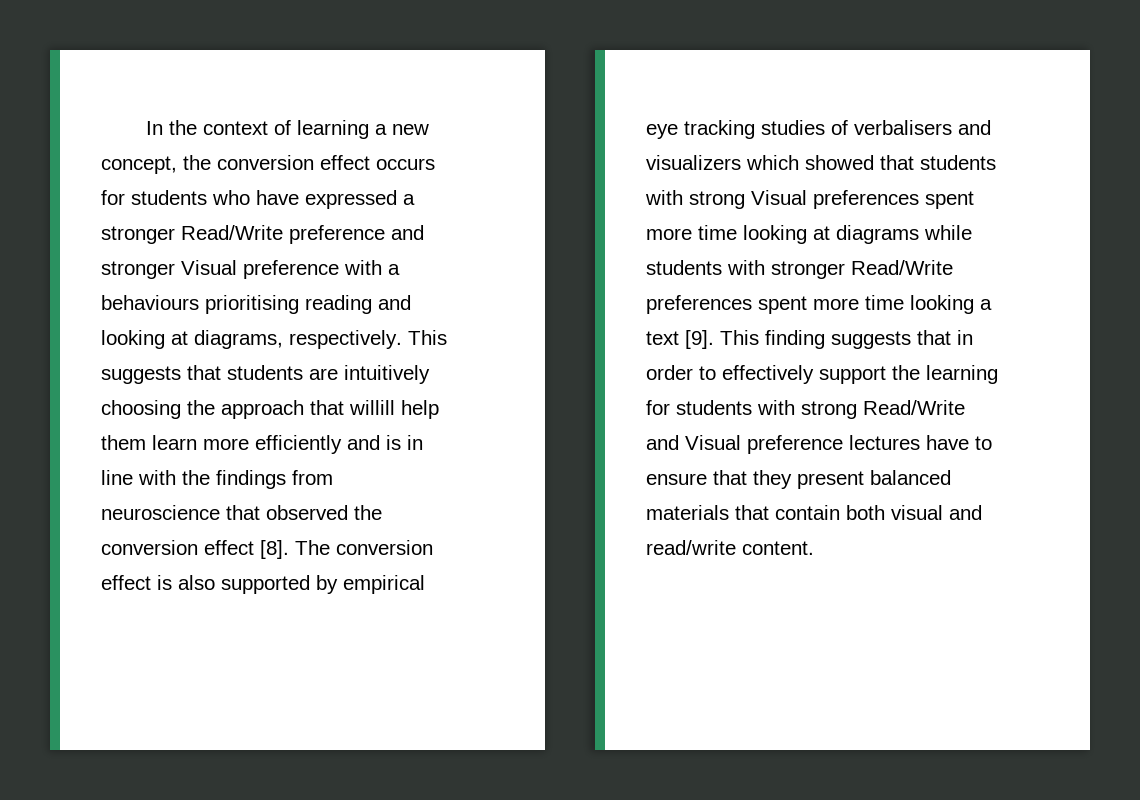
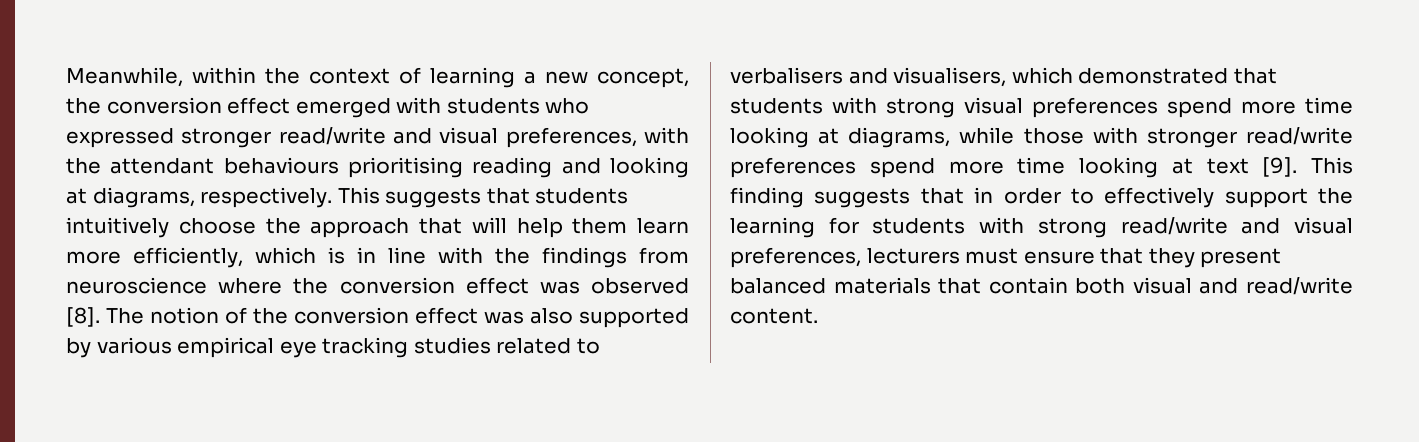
[145,121,163,135] In -> [66,67,256,87] Meanwhile, within
[376,158,435,170] [101,190,415,209] [101,225,424,244] [101,260,400,279] occurs for students who have expressed a stronger Read/Write preference and stronger Visual preference with a -> [295,97,590,118] [66,127,689,148] [66,158,215,174] emerged with students who expressed stronger read/write and visual preferences, with the attendant
[309,365,430,384] [101,400,181,419] are intuitively choosing -> [66,217,256,238] intuitively choose
[349,400,395,415] willill -> [471,217,507,233] will
[255,435,380,454] efficiently and -> [133,247,316,268] efficiently, which
[226,505,382,520] [101,540,433,559] [101,575,172,590] that observed the conversion effect [8]. The conversion effect is -> [218,277,689,294] [66,307,524,327] where the conversion effect was observed [8]. The notion of the conversion effect was
(338, 584) none -> [96,337,172,354] various
[831,120,991,135] [646,155,874,170] of verbalisers and visualizers which showed -> [496,338,600,354] [730,67,1229,87] related to verbalisers and visualisers, which demonstrated
[751,190,974,209] [646,225,972,244] [646,260,953,279] [646,295,992,314] Visual preferences spent more time looking at diagrams while students with stronger Read/Write preferences spent more time looking a -> [964,97,1353,118] [730,127,1353,148] [730,157,1193,178] visual preferences spend more time looking at diagrams, while those with stronger read/write preferences spend more time looking at
[863,400,965,415] [646,435,992,454] Read/Write and Visual preference lectures have to -> [1120,217,1353,235] [730,247,1019,268] read/write and visual preferences, lecturers must

